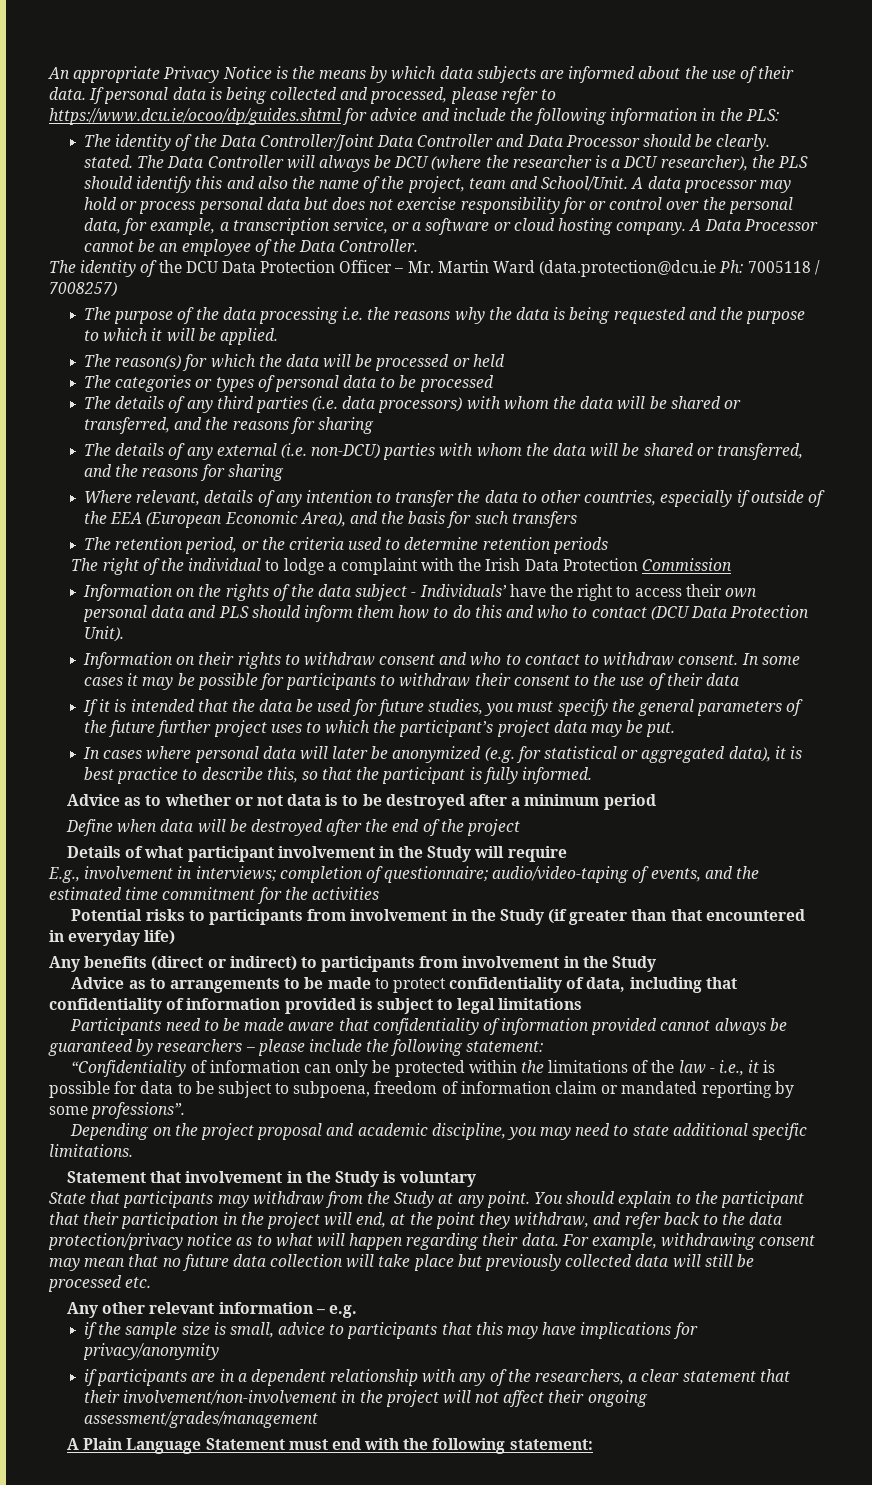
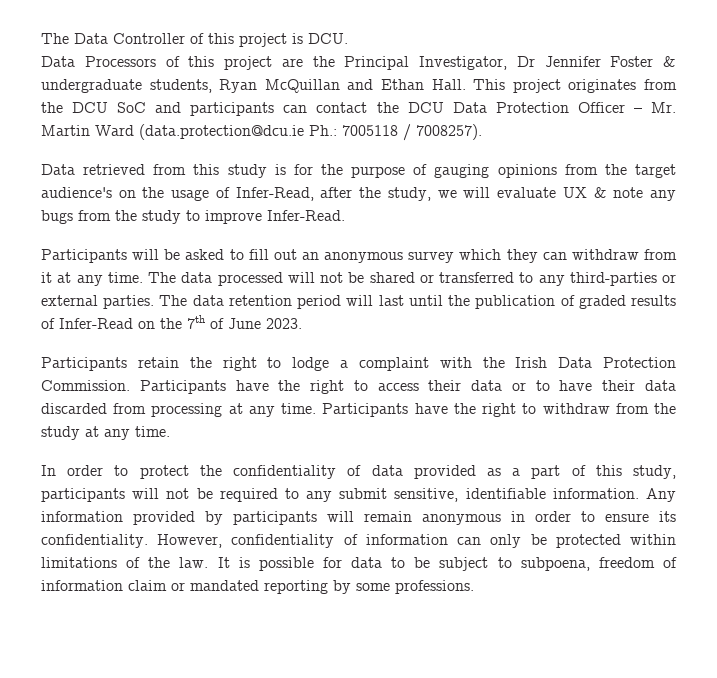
[48,66,795,83] [49,87,557,104] [49,108,779,125] [84,134,771,151] [84,155,808,172] [84,176,791,193] [84,197,793,214] [84,218,818,235] [84,239,419,256] [49,260,158,277] An appropriate Privacy Notice is the means by which data subjects are informed about the use of their data. If personal data is being collected and processed, please refer to https://www.dcu.ie/ocoo/dp/guides.shtml for advice and include the following information in the PLS: // The identity of the Data Controller/Joint Data Controller and Data Processor should be clearly. stated. The Data Controller will always be DCU (where the researcher is a DCU researcher), the PLS should identify this and also the name of the project, team and School/Unit. A data processor may hold or process personal data but does not exercise responsibility for or control over the personal data, for example, a transcription service, or a software or cloud hosting company. A Data Processor cannot be an employee of the Data Controller. // The identity of -> [41,33,348,47] [41,56,676,70] [41,79,678,93] [41,102,368,116] The Data Controller of this project is DCU. // Data Processors of this project are the Principal Investigator, Dr Jennifer Foster & undergraduate students, Ryan McQuillan and Ethan Hall. This project originates from the DCU SoC and participants can contact
[719,260,744,273] Ph: -> [309,125,337,136] Ph.:
[49,282,117,297] [84,307,806,324] [84,328,278,345] [84,354,505,371] [84,375,494,392] [84,396,741,413] [84,417,374,434] [84,443,803,460] [84,464,284,481] [84,490,825,507] [84,511,577,528] [84,537,608,554] [71,558,262,575] 7008257) // The purpose of the data processing i.e. the reasons why the data is being requested and the purpose to which it will be applied. // The reason(s) for which the data will be processed or held // The categories or types of personal data to be processed // The details of any third parties (i.e. data processors) with whom the data will be shared or transferred, and the reasons for sharing // The details of any external (i.e. non-DCU) parties with whom the data will be shared or transferred, and the reasons for sharing // Where relevant, details of any intention to transfer the data to other countries, especially if outside of the EEA (European Economic Area), and the basis for such transfers // The retention period, or the criteria used to determine retention periods // The right of the individual -> [416,124,482,140] [41,164,676,178] [41,187,677,201] [41,210,345,224] [41,249,677,263] [41,272,676,286] [41,295,677,309] [41,315,302,329] [41,357,257,371] 7008257). // Data retrieved from this study is for the purpose of gauging opinions from the target audience's on the usage of Infer-Read, after the study, we will evaluate UX & note any bugs from the study to improve Infer-Read. // Participants will be asked to fill out an anonymous survey which they can withdraw from it at any time. The data processed will not be shared or transferred to any third-parties or external parties. The data retention period will last until the publication of graded results of Infer-Read on the 7th of June 2023. // Participants retain the right
[642,558,733,571] [83,584,507,601] Commission // Information on the rights of the data subject - Individuals’ -> [41,380,226,394] Commission. Participants
[724,588,757,598] [83,605,810,622] [84,626,125,642] [83,652,800,669] [84,673,739,690] [83,699,804,716] [84,720,676,737] [83,746,802,763] [84,767,593,784] [66,794,656,810] [65,819,520,836] [66,846,567,862] [48,866,760,883] [49,887,379,904] [71,909,805,925] [49,930,176,946] [49,956,657,972] [71,977,371,993] own personal data and PLS should inform them how to do this and who to contact (DCU Data Protection Unit). // Information on their rights to withdraw consent and who to contact to withdraw consent. In some cases it may be possible for participants to withdraw their consent to the use of their data // If it is intended that the data be used for future studies, you must specify the general parameters of the future further project uses to which the participant’s project data may be put. // In cases where personal data will later be anonymized (e.g. for statistical or aggregated data), it is best practice to describe this, so that the participant is fully informed. // Advice as to whether or not data is to be destroyed after a minimum period // Define when data will be destroyed after the end of the project // Details of what participant involvement in the Study will require // E.g., involvement in interviews; completion of questionnaire; audio/video-taping of events, and the estimated time commitment for the activities // Potential risks to participants from involvement in the Study (if greater than that encountered in everyday life) // Any benefits (direct or indirect) to participants from involvement in the Study // Advice as to arrangements to be made -> [471,380,676,391] [41,403,676,417] [41,426,170,440] [41,465,104,476] data or to have their data discarded from processing at any time. Participants have the right to withdraw from the study at any time. // In order
[449,977,737,993] [49,998,583,1014] [70,1018,787,1035] [48,1039,544,1056] [71,1060,187,1077] confidentiality of data, including that confidentiality of information provided is subject to legal limitations // Participants need to be made aware that confidentiality of information provided cannot always be guaranteed by researchers – please include the following statement: // “Confidentiality -> [199,465,676,479] [41,488,676,502] [41,511,676,525] [41,534,335,548] the confidentiality of data provided as a part of this study, participants will not be required to any submit sensitive, identifiable information. Any information provided by participants will remain anonymous in order to ensure its confidentiality. However, confidentiality
[520,1060,544,1073] the -> (676, 539) none
[678,1060,760,1076] law - i.e., it -> [179,557,230,568] law. It
[91,1102,186,1119] [70,1123,808,1140] [49,1144,133,1157] [66,1171,477,1187] [49,1191,804,1208] [49,1212,783,1229] [48,1233,816,1250] [49,1254,754,1271] [48,1275,152,1292] [66,1302,357,1318] [84,1322,698,1339] [83,1343,220,1360] [84,1369,790,1386] [84,1390,648,1407] [84,1411,319,1428] [66,1438,593,1454] professions”. // Depending on the project proposal and academic discipline, you may need to state additional specific limitations. // Statement that involvement in the Study is voluntary // State that participants may withdraw from the Study at any point. You should explain to the participant that their participation in the project will end, at the point they withdraw, and refer back to the data protection/privacy notice as to what will happen regarding their data. For example, withdrawing consent may mean that no future data collection will take place but previously collected data will still be processed etc. // Any other relevant information – e.g. // if the sample size is small, advice to participants that this may have implications for privacy/anonymity // if participants are in a dependent relationship with any of the researchers, a clear statement that their involvement/non-involvement in the project will not affect their ongoing assessment/grades/management // A Plain Language Statement must end with the following statement: -> [395,580,474,594] professions.

